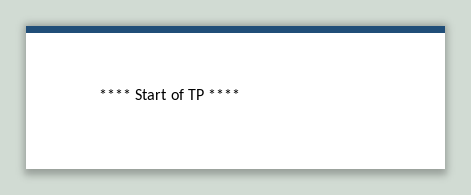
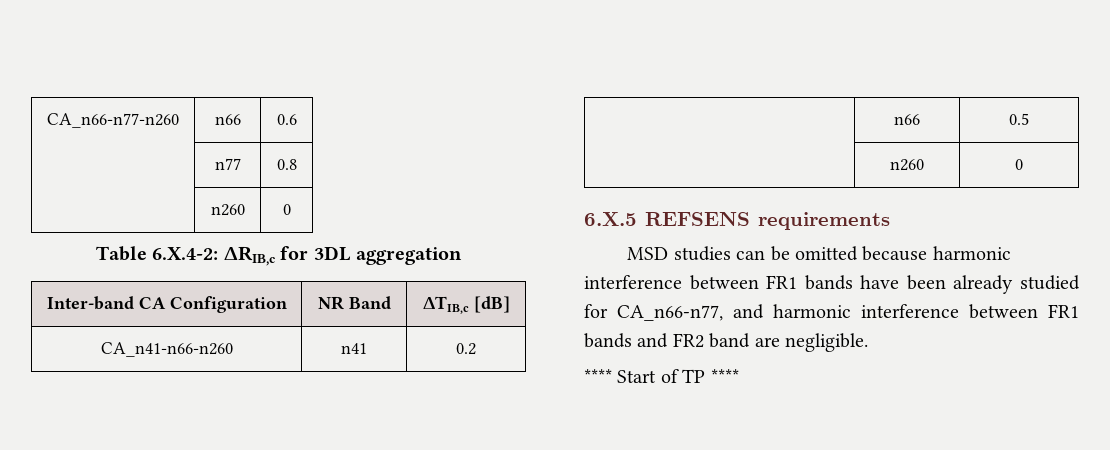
(99, 94) none -> [47,113,179,128] [214,114,241,125] [276,114,297,125] [214,158,241,170] [276,159,297,170] [210,204,245,216] [282,204,291,215] [96,246,462,266] [46,296,287,313] [317,296,391,310] [422,296,510,314] [100,342,233,357] [341,343,367,354] [456,343,476,355] [894,114,920,125] [1009,113,1029,125] [890,159,924,171] [1015,159,1023,170] [584,212,890,230] [627,246,1011,261] [584,275,1080,294] [584,304,1079,321] [584,333,868,352] CA_n66-n77-n260 | n66 | 0.6 // | n77 | 0.8 // | n260 | 0 // Table 6.X.4-2: ΔRIB,c for 3DL aggregation // Inter-band CA Configuration | NR Band | ΔTIB,c [dB] // CA_n41-n66-n260 | n41 | 0.2 // | n66 | 0.5 // | n260 | 0 // 6.X.5 REFSENS requirements // MSD studies can be omitted because harmonic interference between FR1 bands have been already studied for CA_n66-n77, and harmonic interference between FR1 bands and FR2 band are negligible. //

